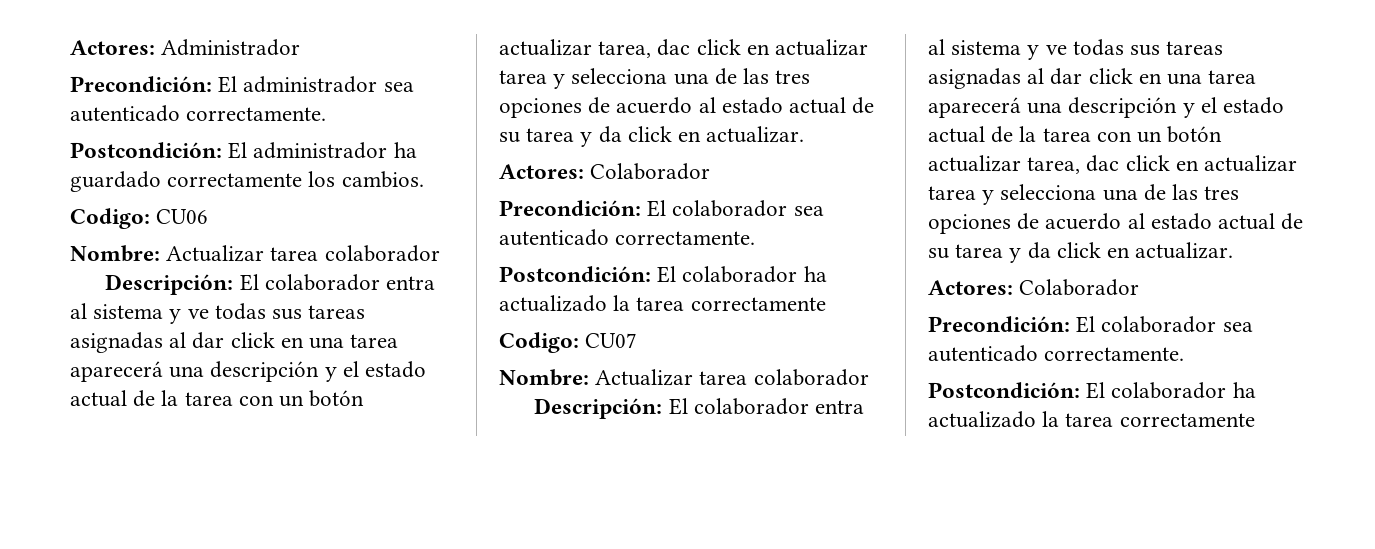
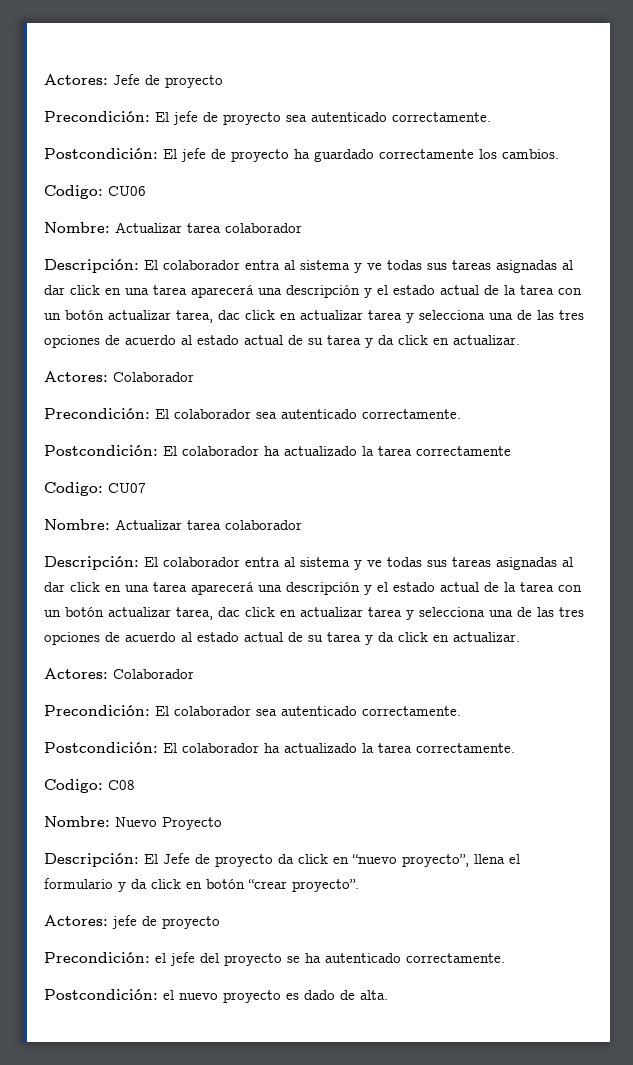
[70,39,301,56] [70,76,414,93] [70,105,327,122] [70,142,388,159] Actores: Administrador // Precondición: El administrador sea autenticado correctamente. // Postcondición: El administrador -> [44,74,223,88] [44,111,491,125] [44,148,289,162] Actores: Jefe de proyecto // Precondición: El jefe de proyecto sea autenticado correctamente. // Postcondición: El jefe de proyecto
[1119,413,1255,427] correctamente -> [416,743,515,753] [44,779,135,793] [44,816,222,830] [44,853,520,867] [44,878,359,892] [44,915,220,929] [44,952,505,966] [44,989,388,1003] correctamente. // Codigo: C08 // Nombre: Nuevo Proyecto // Descripción: El Jefe de proyecto da click en “nuevo proyecto”, llena el formulario y da click en botón “crear proyecto”. // Actores: jefe de proyecto // Precondición: el jefe del proyecto se ha autenticado correctamente. // Postcondición: el nuevo proyecto es dado de alta.

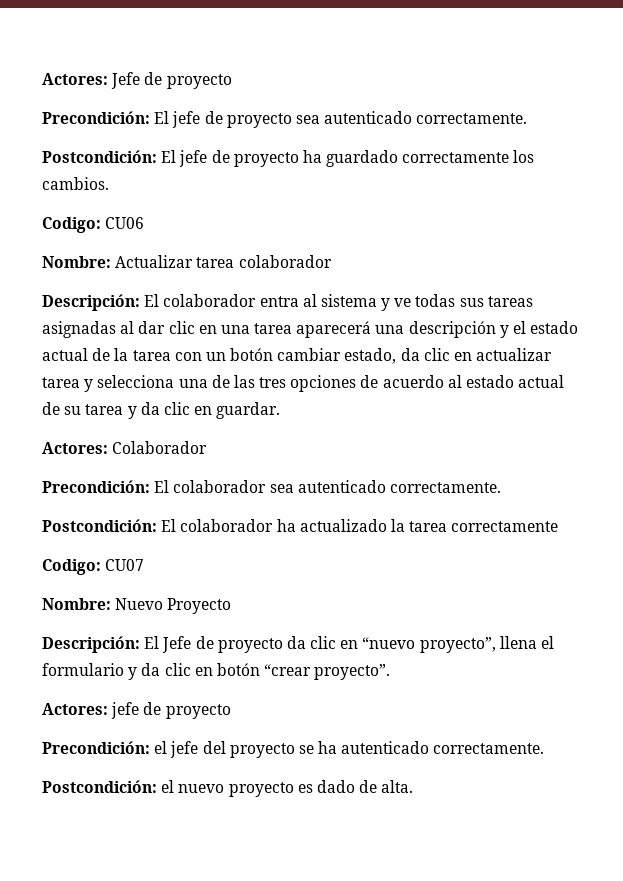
[70,285,100,295] click -> [168,321,195,334] clic
[108,310,275,323] actualizar tarea, dac click -> [277,348,450,364] cambiar estado, da clic
[398,335,520,345] click en actualizar. -> [163,402,281,419] clic en guardar.
[44,519,302,530] [44,556,573,570] [44,582,582,595] [44,607,584,620] [44,632,520,645] [44,668,194,679] [44,705,461,716] [44,742,515,753] [44,779,135,793] // Nombre: Actualizar tarea colaborador // Descripción: El colaborador entra al sistema y ve todas sus tareas asignadas al dar click en una tarea aparecerá una descripción y el estado actual de la tarea con un botón actualizar tarea, dac click en actualizar tarea y selecciona una de las tres opciones de acuerdo al estado actual de su tarea y da click en actualizar. // Actores: Colaborador // Precondición: El colaborador sea autenticado correctamente. // Postcondición: El colaborador ha actualizado la tarea correctamente. // Codigo: C08 -> (145, 565) none
[298,854,328,864] click -> [310,636,337,649] clic
[151,879,181,889] click -> [164,663,191,676] clic

